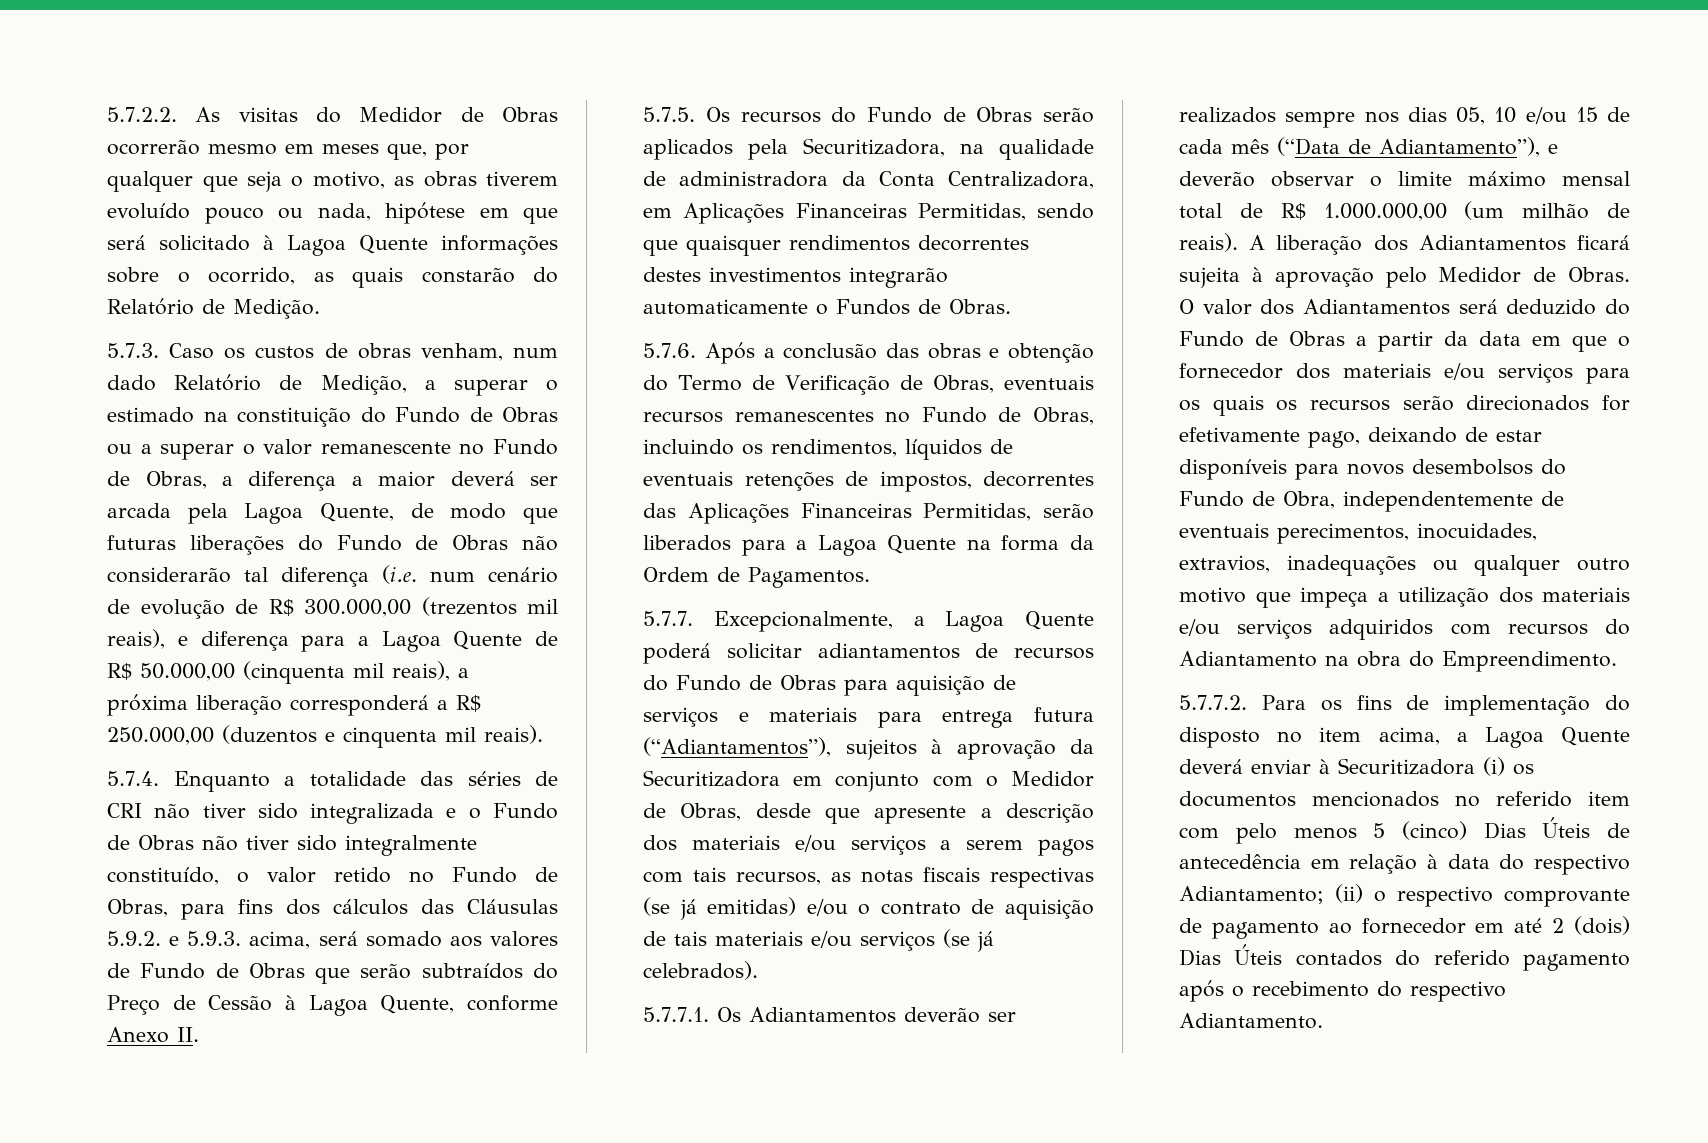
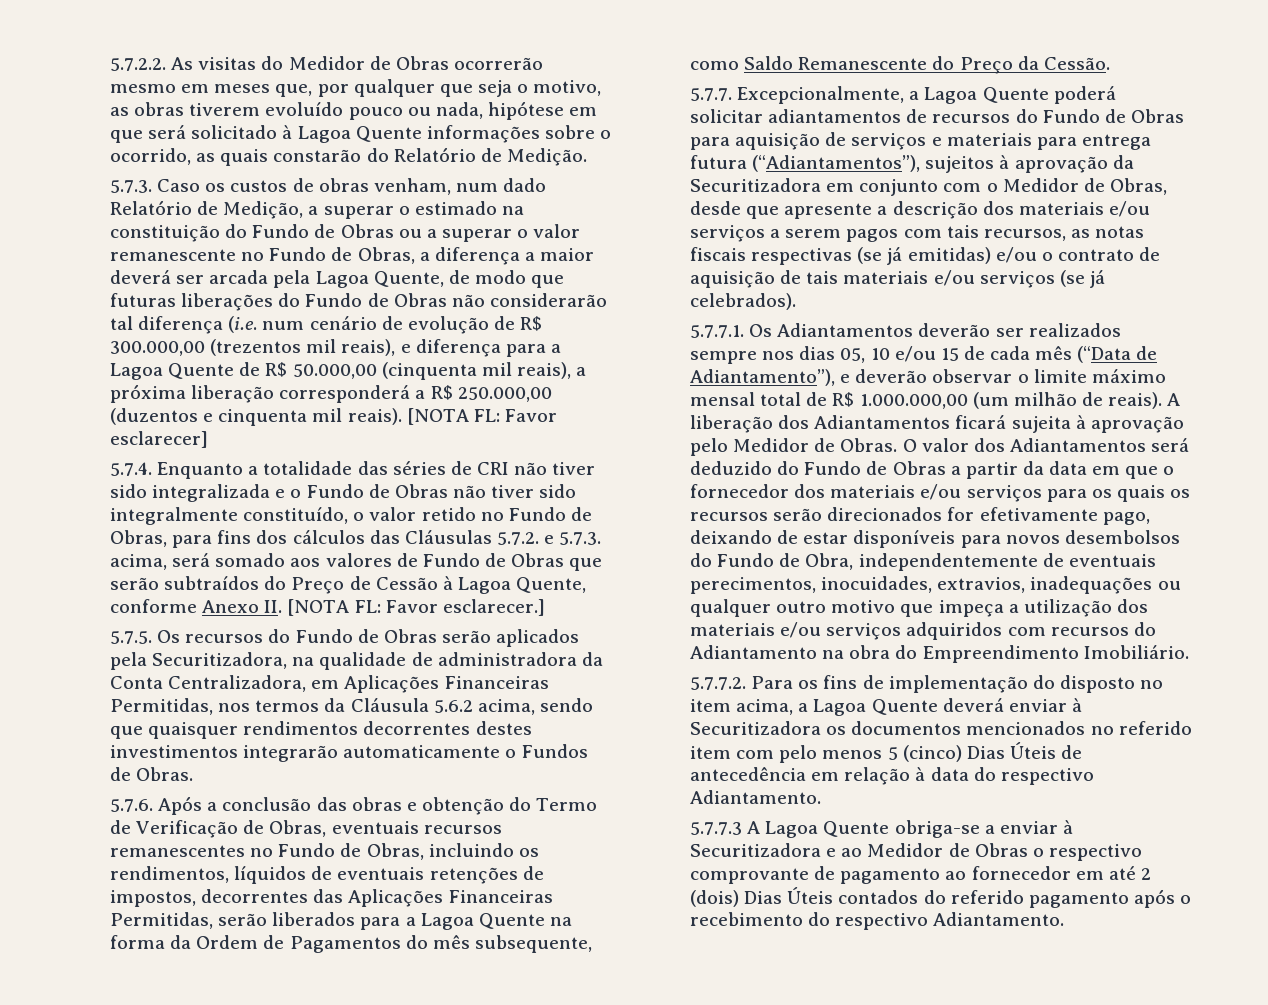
(544, 734) none -> [406,408,557,425] [110,431,209,448] [NOTA FL: Favor esclarecer]
[107,931,242,946] 5.9.2. e 5.9.3. -> [496,532,602,545] 5.7.2. e 5.7.3.
(200, 1034) none -> [287,599,545,616] [NOTA FL: Favor esclarecer.]
(1026, 212) none -> [218,698,535,715] nos termos da Cláusula 5.6.2 acima,
[748,567,871,588] Pagamentos. -> [289,935,592,953] [690,56,1110,74] Pagamentos do mês subsequente, como Saldo Remanescente do Preço da Cessão.
[1442,651,1618,672] Empreendimento. -> [922,645,1189,663] Empreendimento Imobiliário.
[1483,757,1506,776] (i) -> (822, 728) none
[1179,884,1364,904] Adiantamento; (ii) -> [690,790,822,804] [690,820,1073,838] [690,843,1028,857] Adiantamento. // 5.7.7.3 A Lagoa Quente obriga-se a enviar à Securitizadora e ao Medidor de Obras

